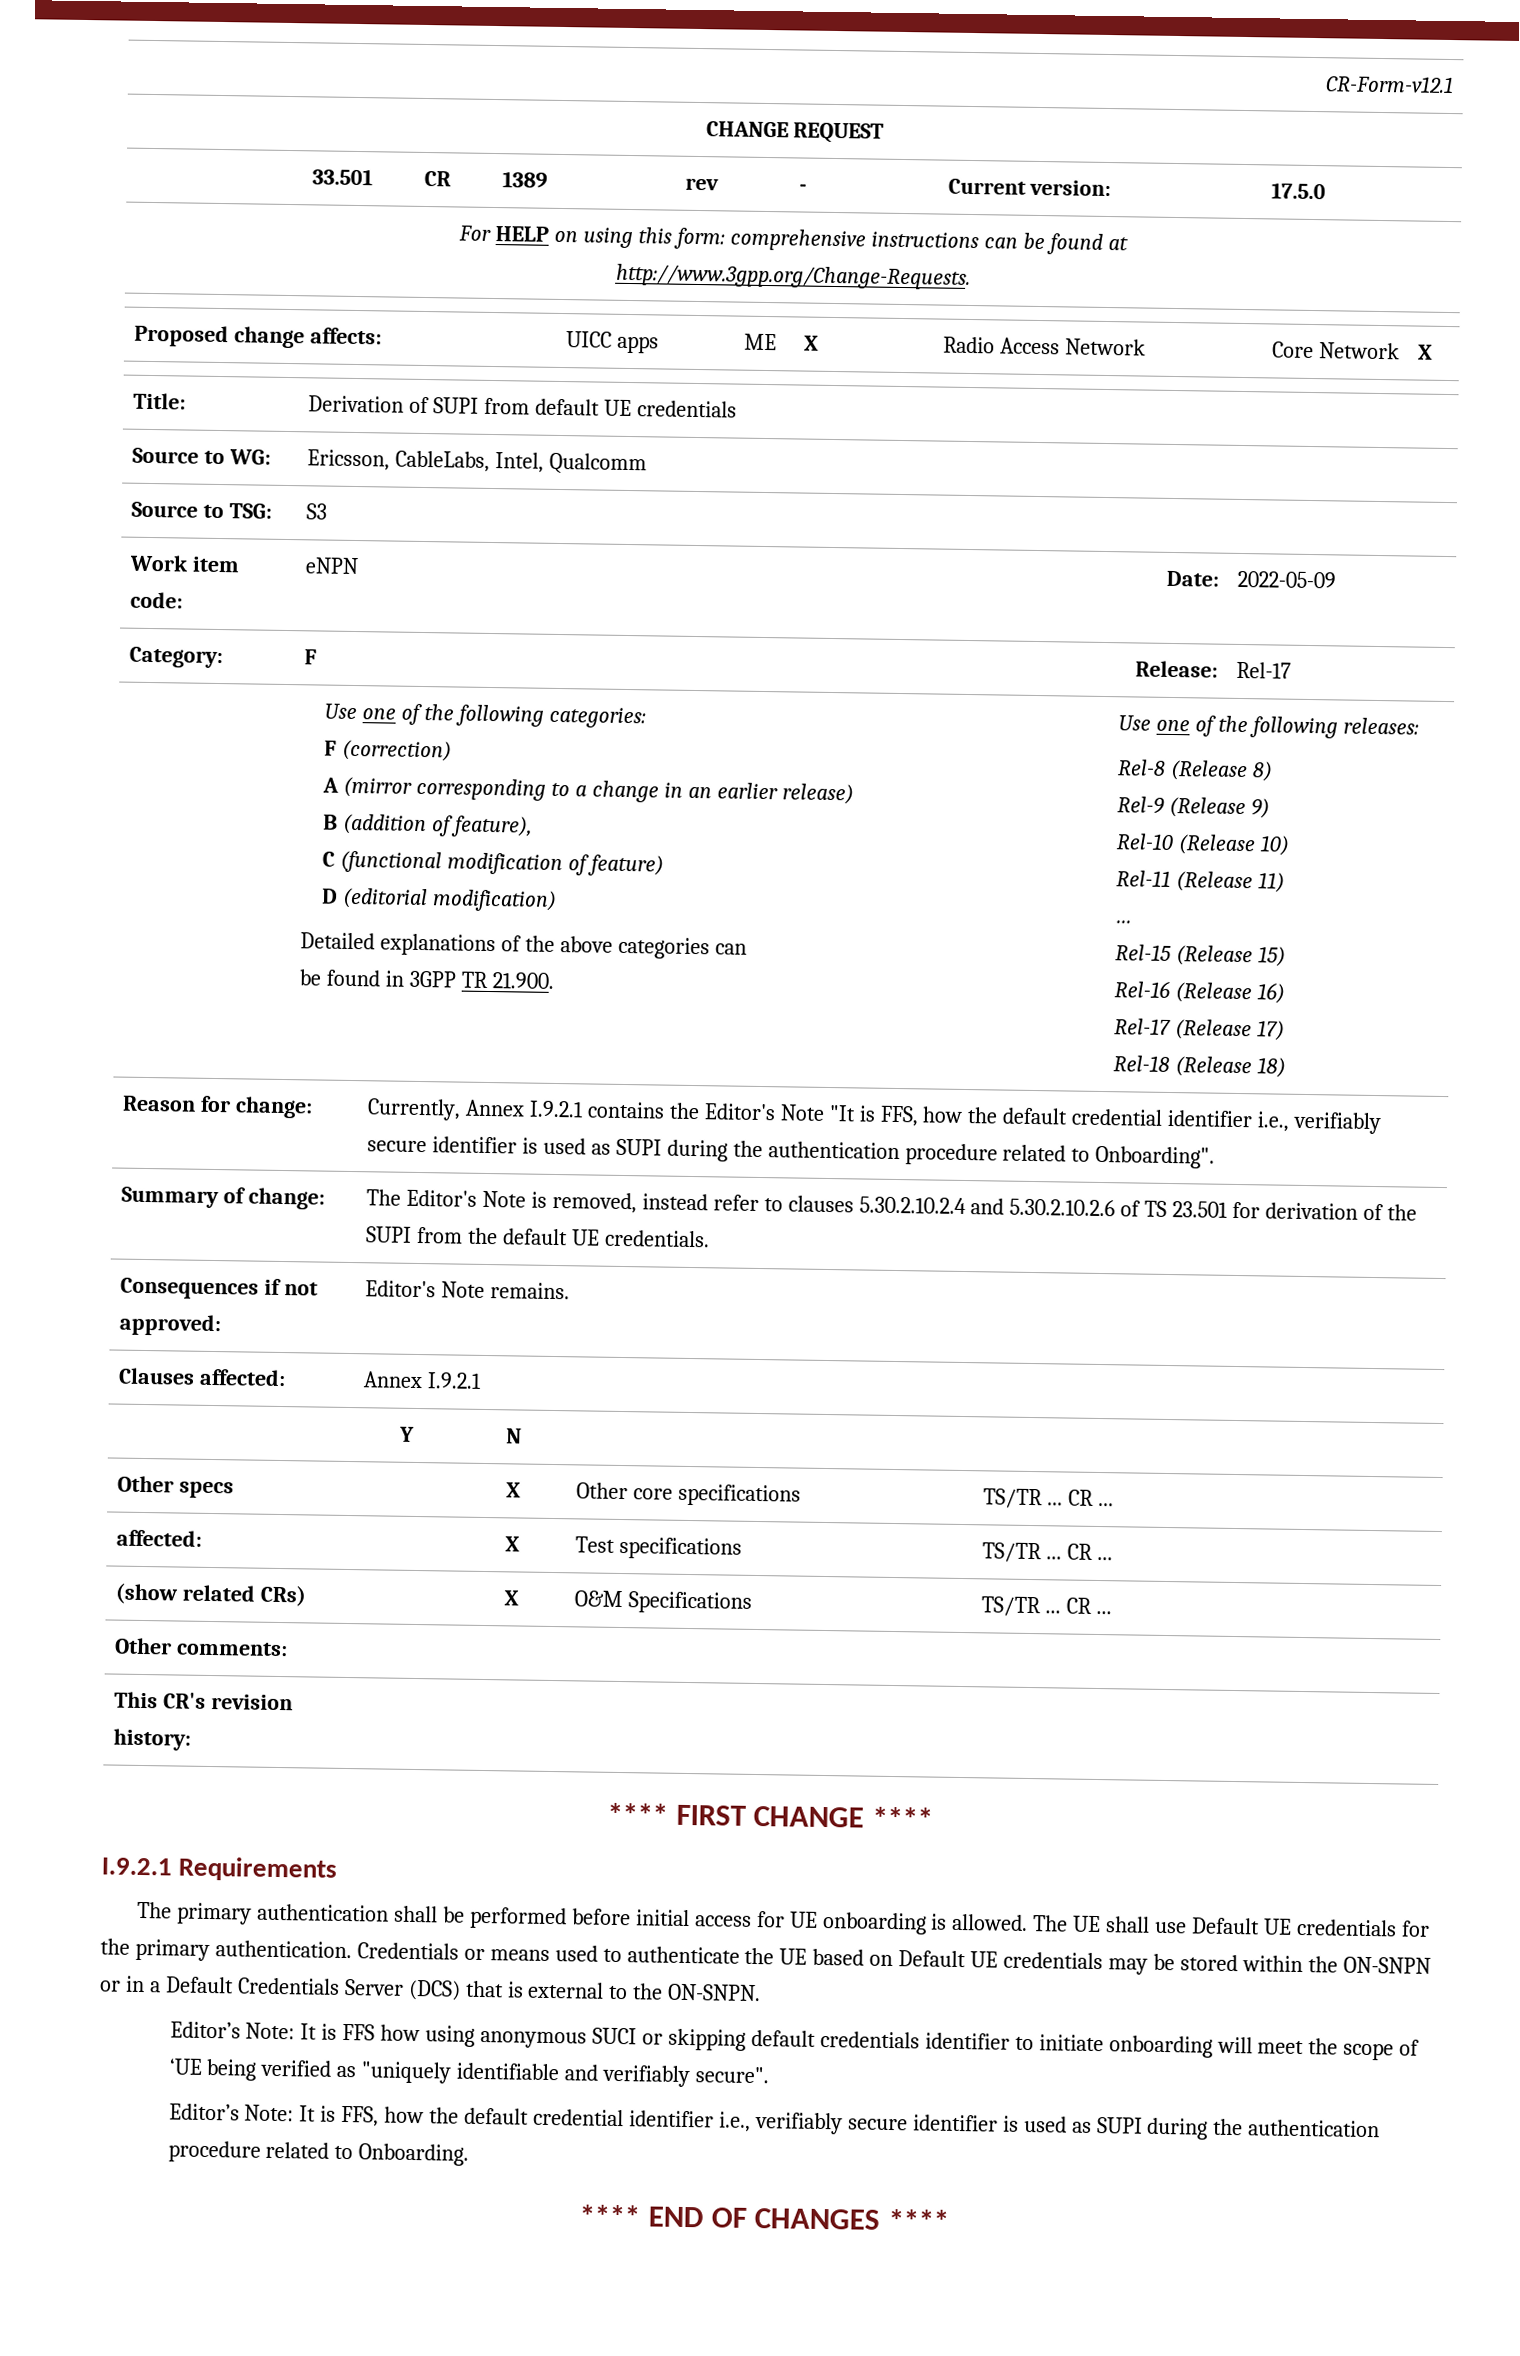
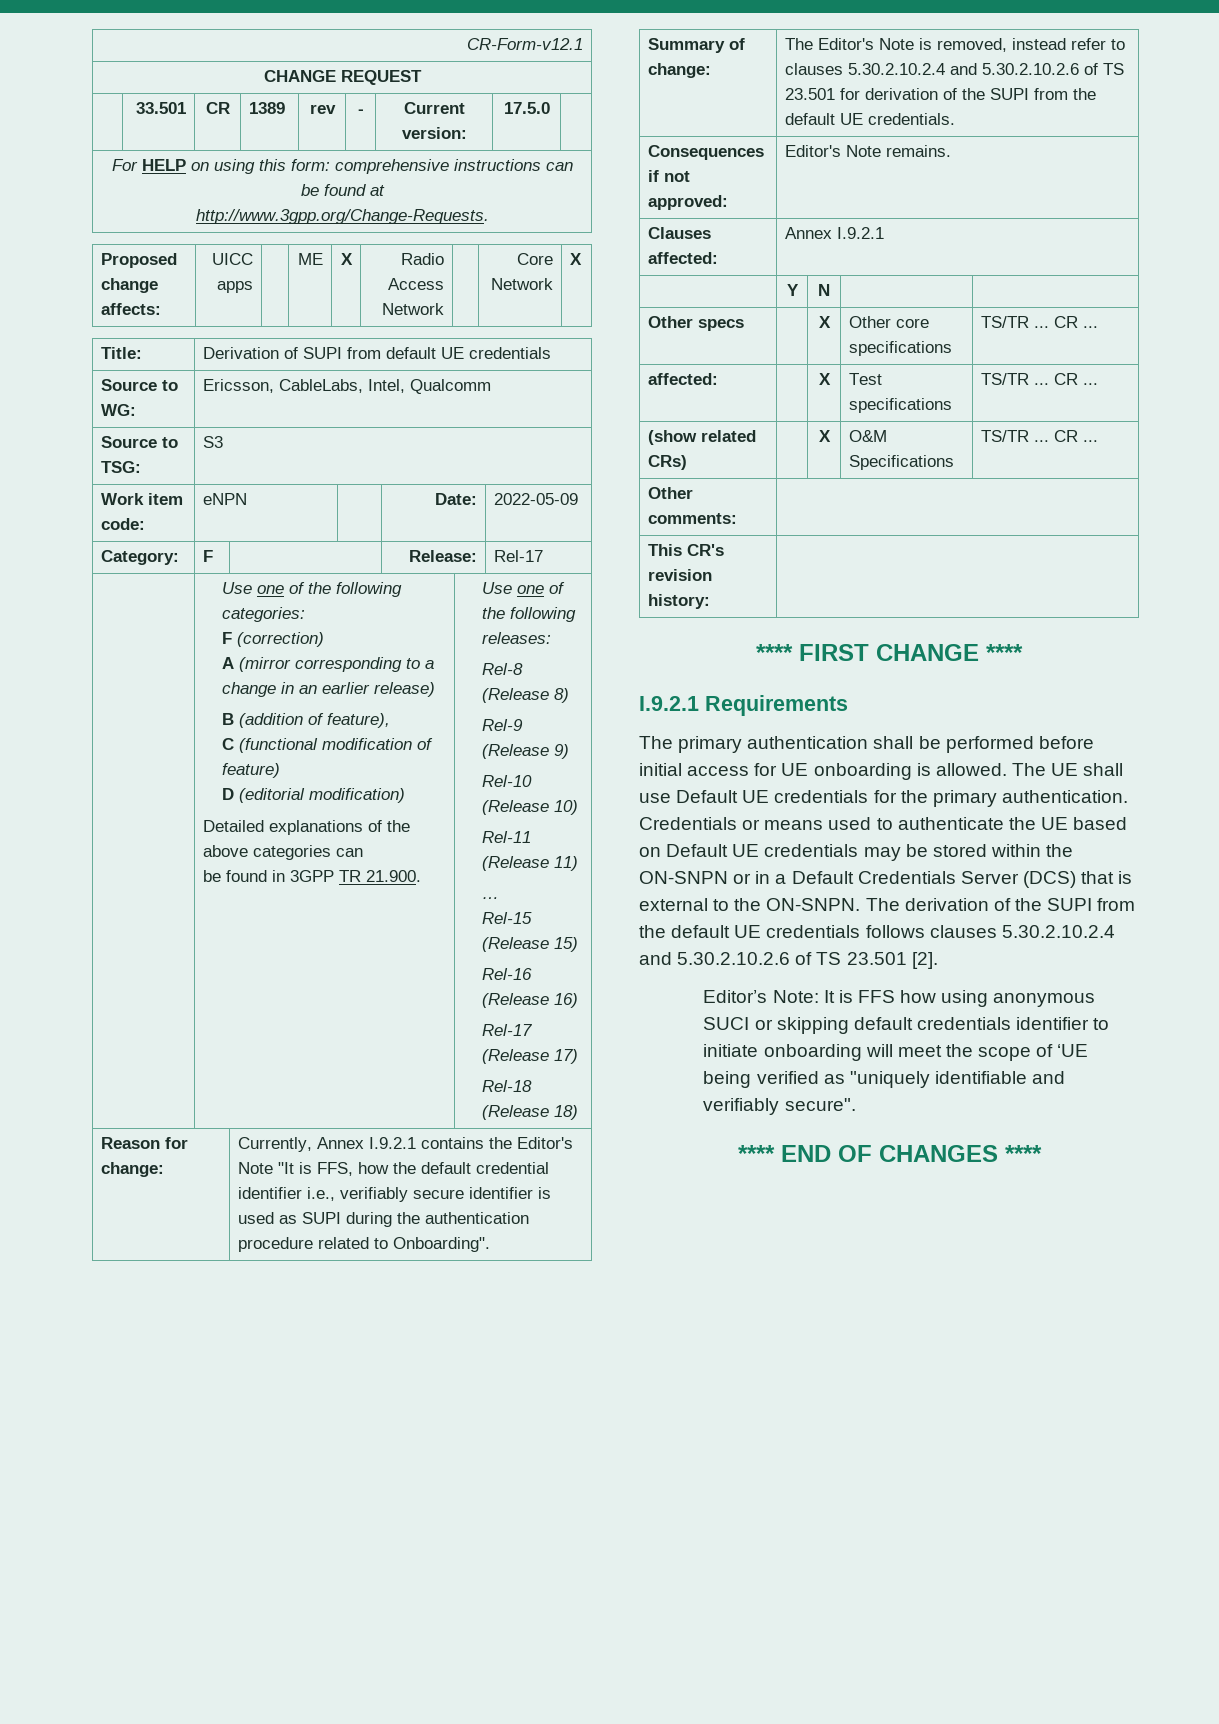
(762, 1992) none -> [865,898,1136,911] [639,925,1115,938] [639,952,938,969] The derivation of the SUPI from the default UE credentials follows clauses 5.30.2.10.2.4 and 5.30.2.10.2.6 of TS 23.501 [2].
[168,2103,1381,2140] [167,2140,470,2166] // Editor’s Note: It is FFS, how the default credential identifier i.e., verifiably secure identifier is used as SUPI during the authentication procedure related to Onboarding. -> (856, 1104) none

